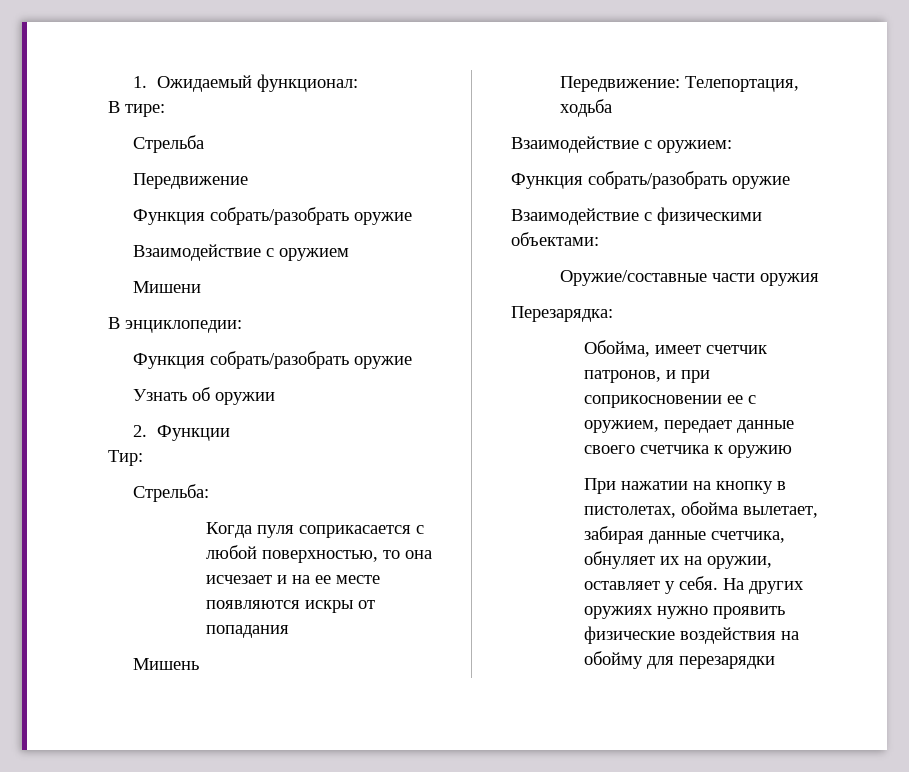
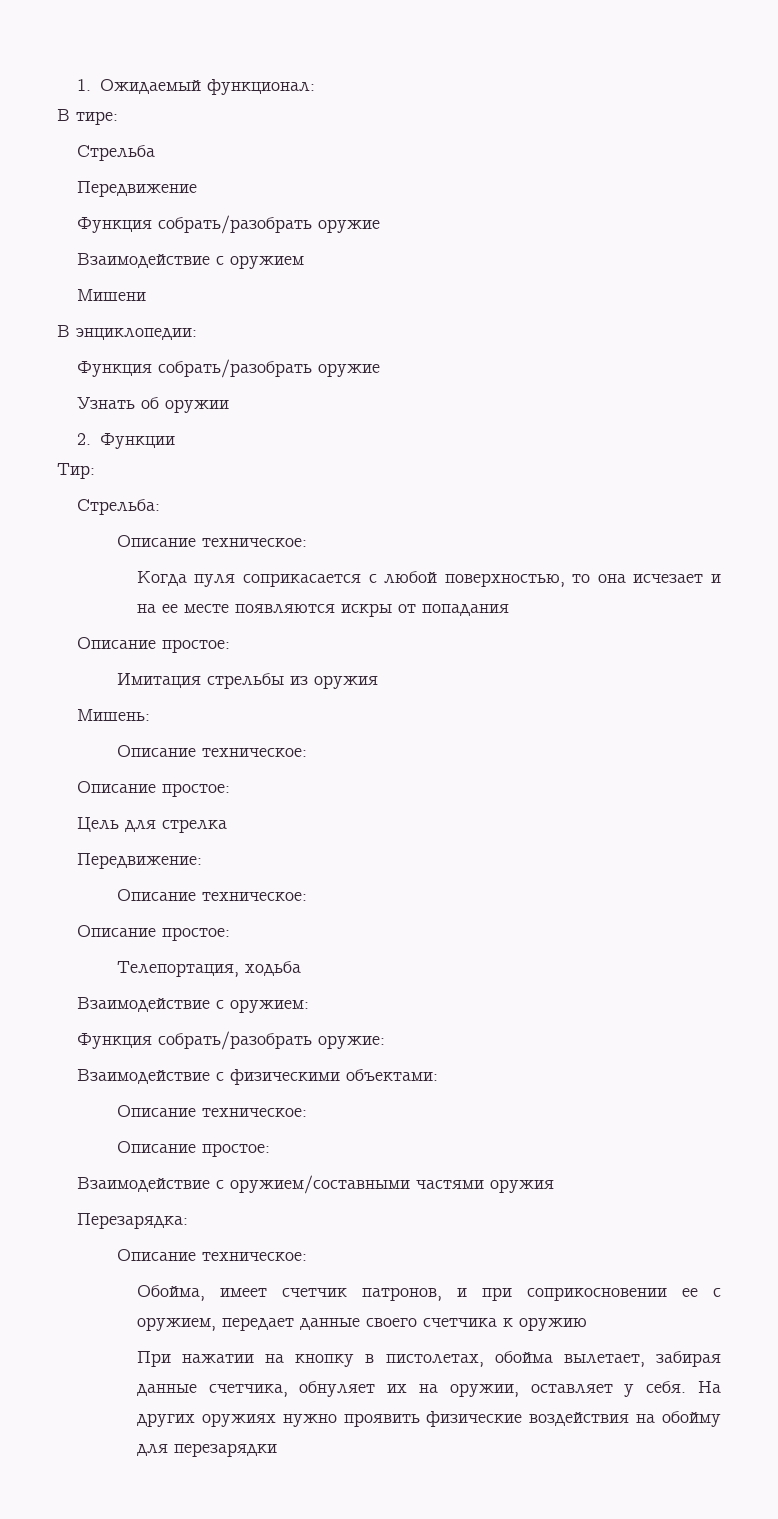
(209, 493) none -> [116,535,307,547] // Описание техническое:
[132,658,199,670] [559,76,680,92] Мишень // Передвижение: -> [76,637,230,653] [116,673,378,689] [76,709,150,721] [116,745,307,757] [76,781,230,797] [76,817,227,833] [76,853,202,869] [116,889,307,901] [76,925,230,941] Описание простое: // Имитация стрельбы из оружия // Мишень: // Описание техническое: // Описание простое: // Цель для стрелка // Передвижение: // Описание техническое: // Описание простое: //
[731,176,790,189] оружие -> [317,1035,385,1049] оружие:
[559,270,755,286] Оружие/составные части -> [116,1105,307,1117] [116,1141,270,1157] [76,1175,484,1194] Описание техническое: // Описание простое: // Взаимодействие с оружием/составными частями
(613, 314) none -> [116,1249,307,1261] // Описание техническое:

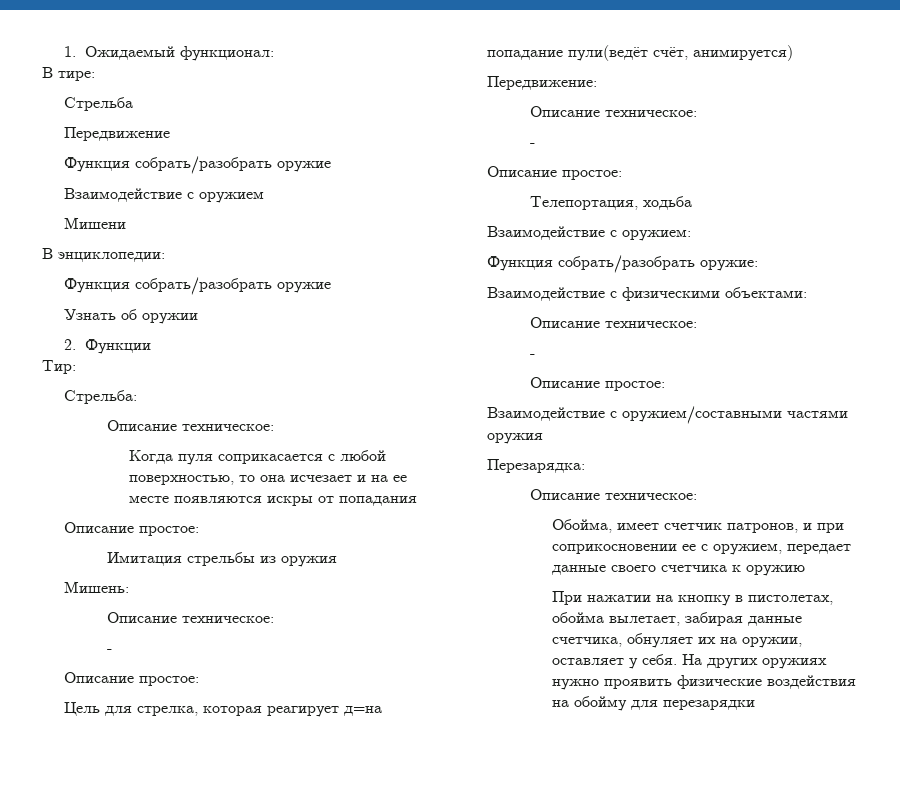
(307, 752) none -> [106,649,112,653] // -
[161,819,227,833] стрелка -> [136,706,382,717] [486,45,793,61] стрелка, которая реагирует д=на попадание пули(ведёт счёт, анимируется)
(307, 896) none -> [529,143,535,147] // -
(307, 1112) none -> [529,354,535,358] // -

